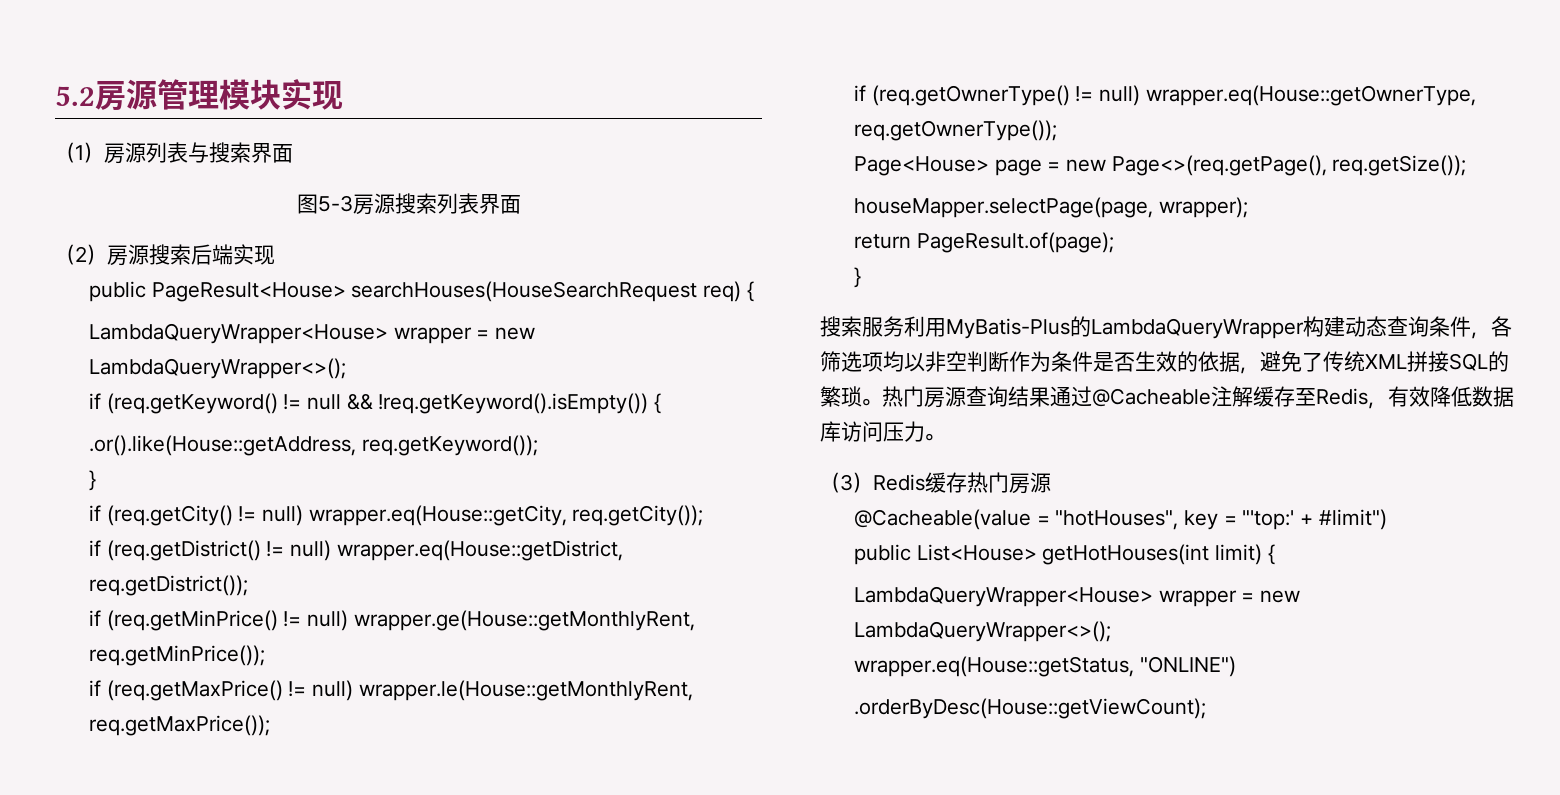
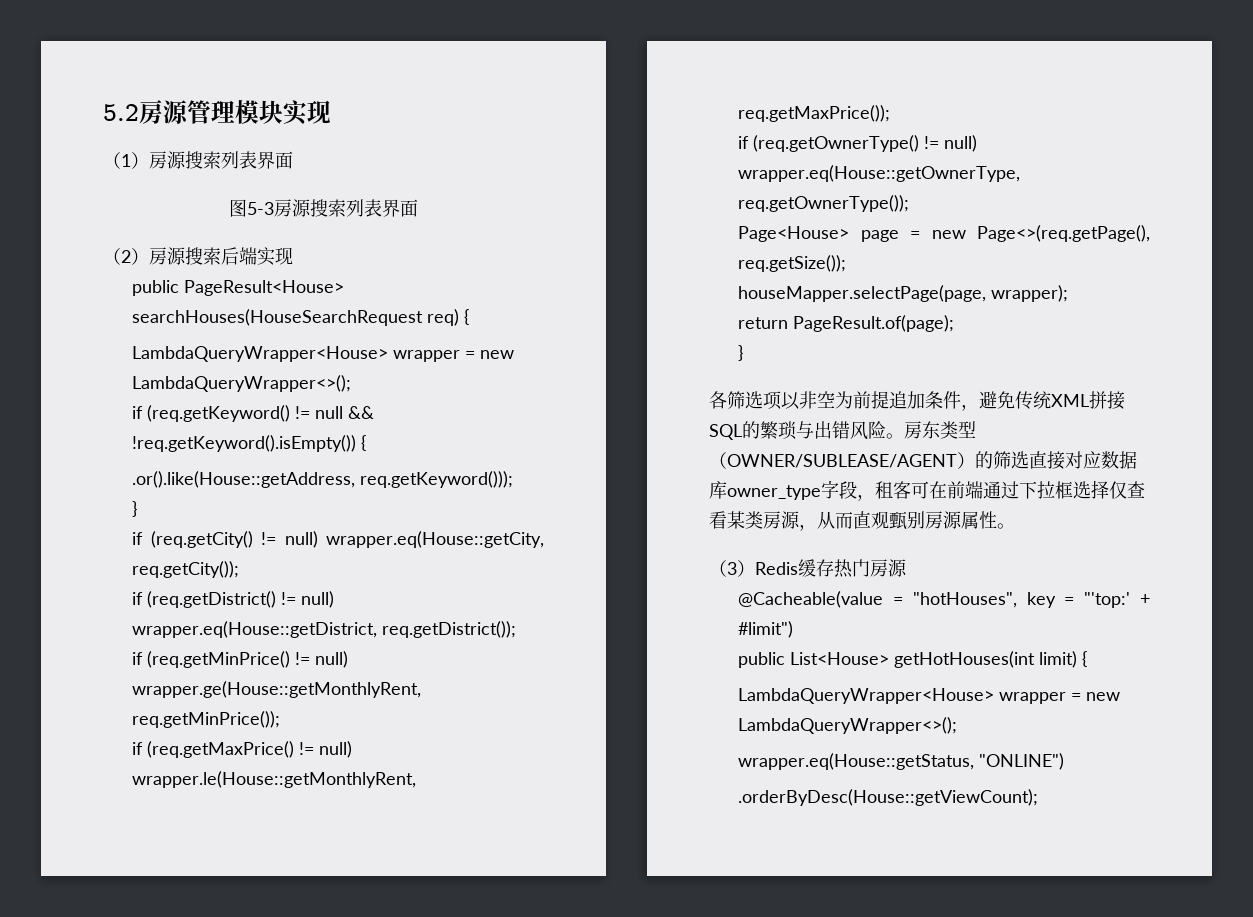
[146,142,251,163] 列表与搜索 -> [185,151,257,169] 搜索列表
[361,435,538,456] req.getKeyword()); -> [360,471,514,488] req.getKeyword()));
[820,316,1512,339] [820,351,1323,374] 搜索服务利用MyBatis-Plus的LambdaQueryWrapper构建动态查询条件，各筛选项均以非空判断作为条件是否生效的依据，避免了 -> [709,391,1015,411] 各筛选项以非空为前提追加条件，避免
[862,386,1514,409] [820,421,925,442] 。热门房源查询结果通过@Cacheable注解缓存至Redis，有效降低数据库访问压力 -> [796,421,976,440] [709,451,1137,470] [709,480,1145,501] [709,511,997,531] 与出错风险。房东类型（OWNER/SUBLEASE/AGENT）的筛选直接对应数据库owner_type字段，租客可在前端通过下拉框选择仅查看某类房源，从而直观甄别房源属性

